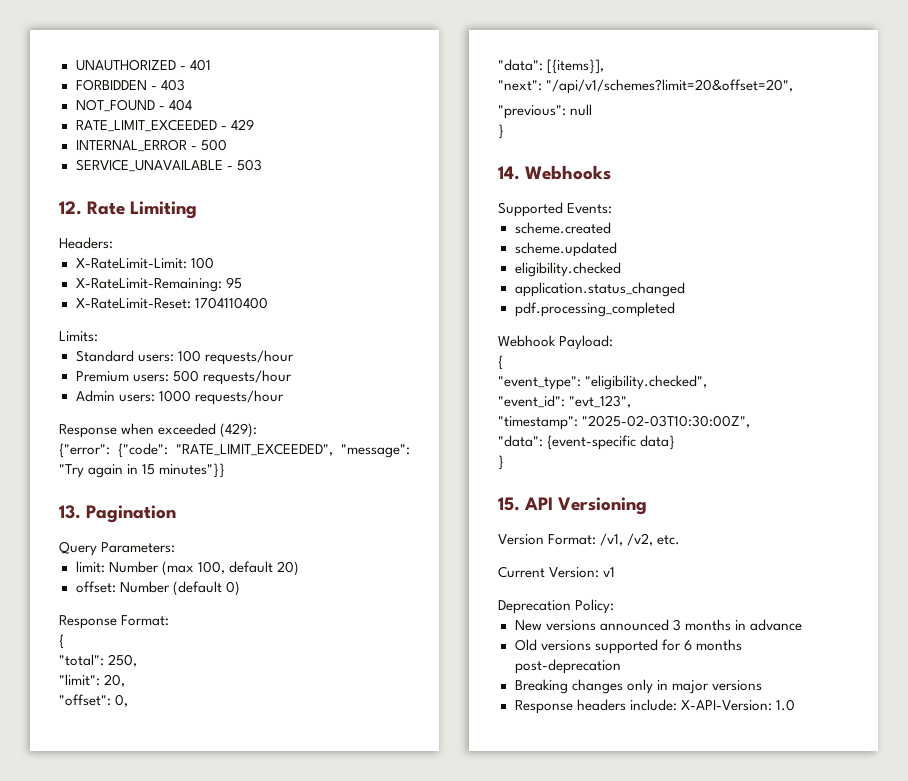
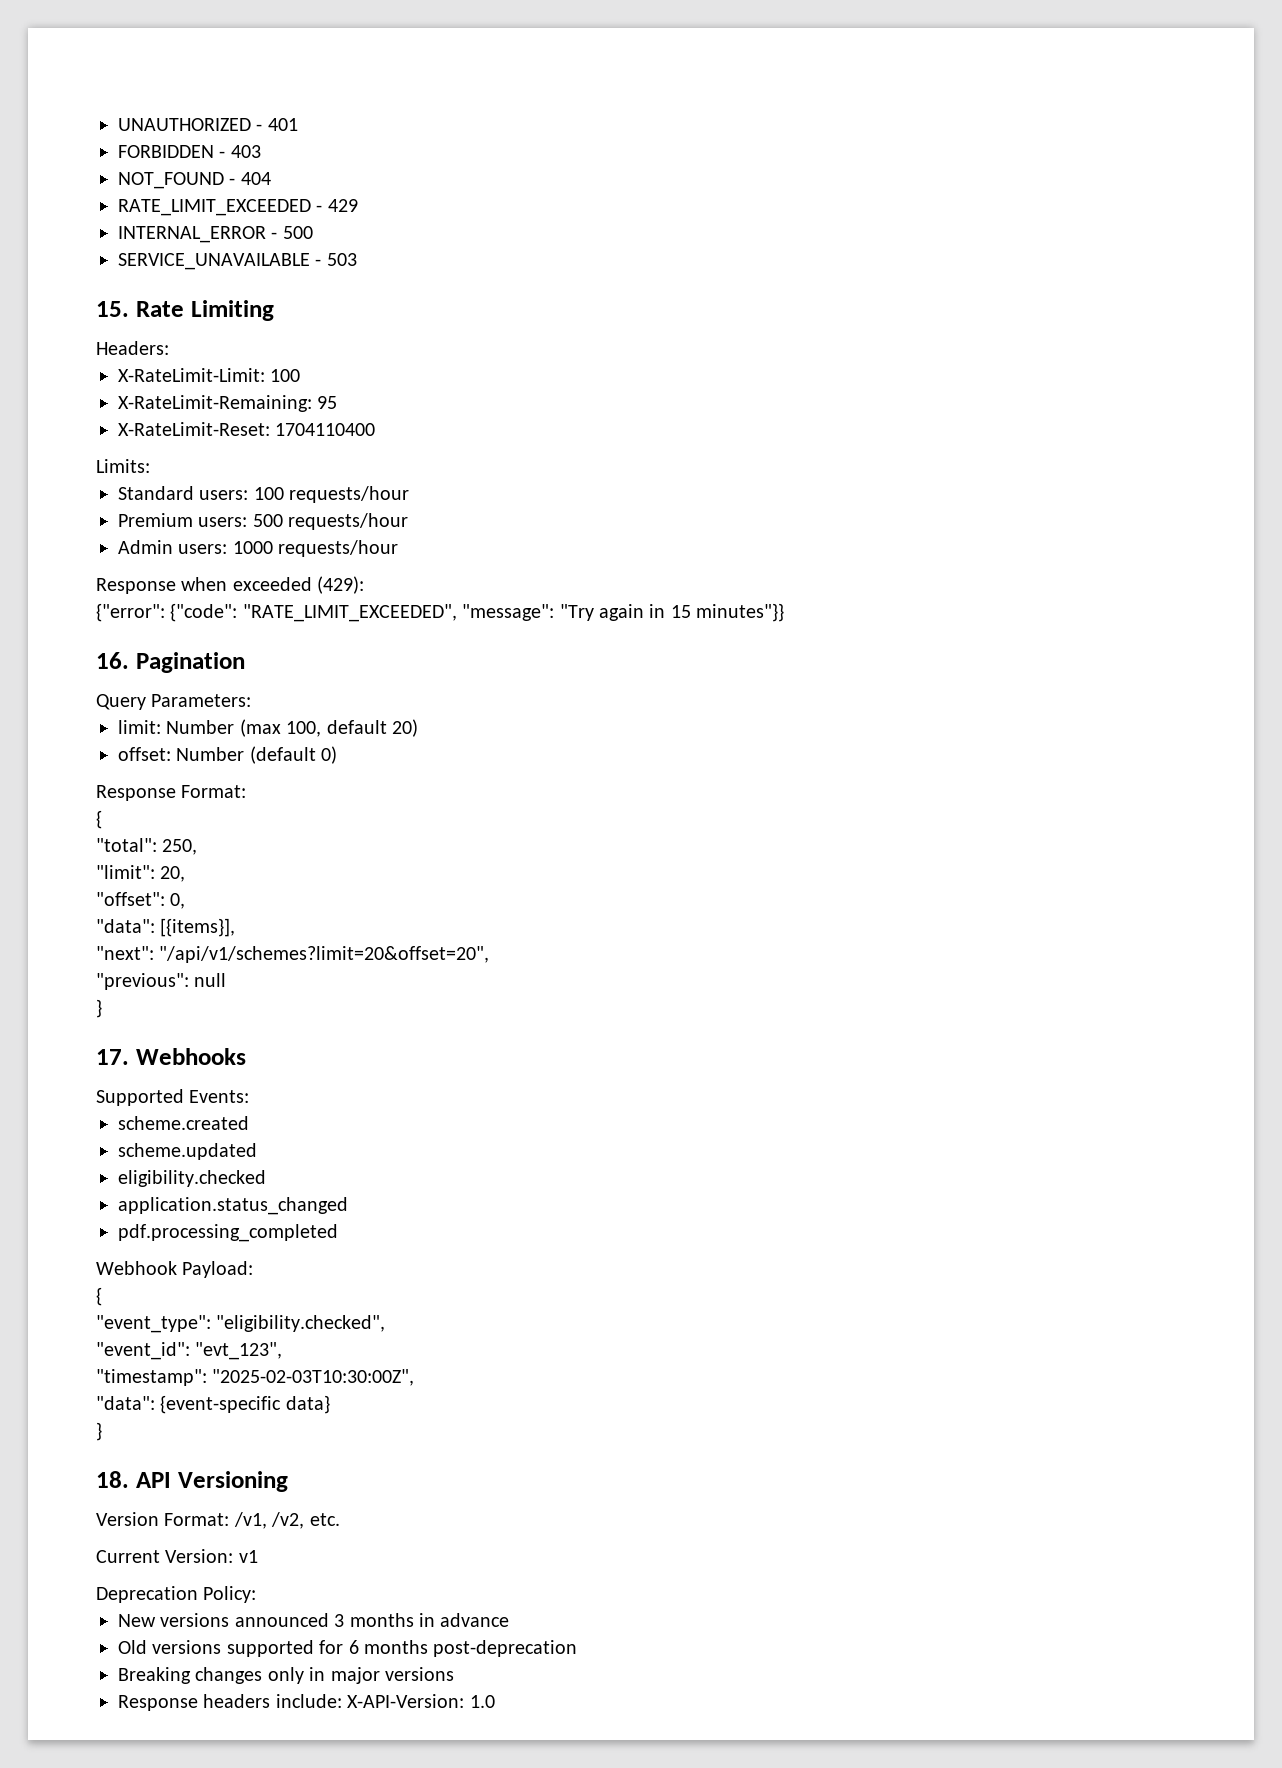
[59,201,82,215] 12. -> [96,301,129,317] 15.
[59,505,81,519] 13. -> [96,652,129,669] 16.
[498,166,520,180] 14. -> [96,1049,129,1065] 17.
[498,497,520,511] 15. -> [96,1471,129,1488] 18.

